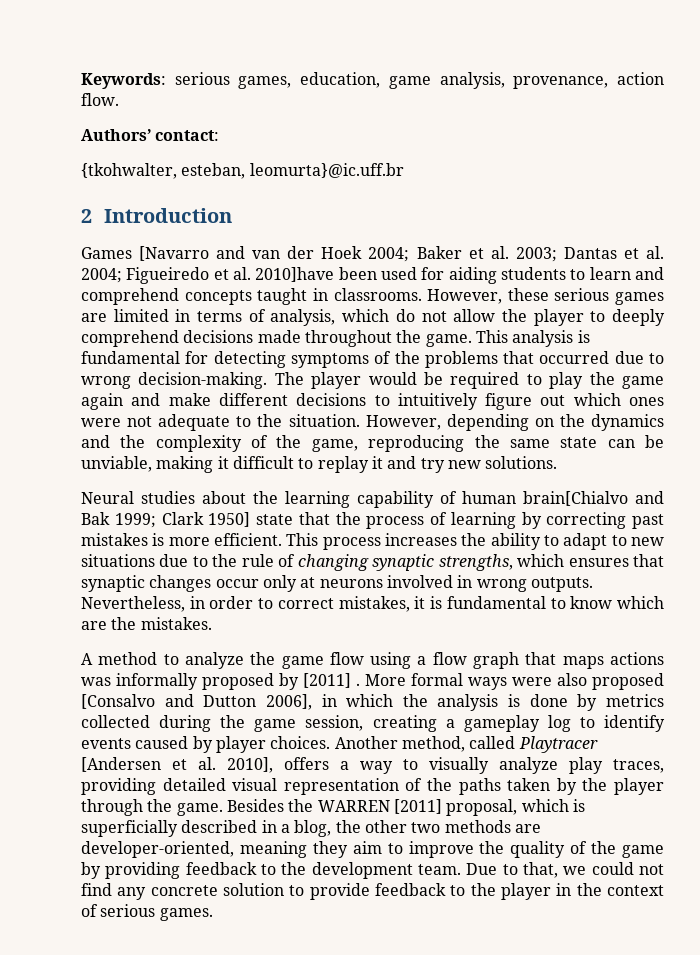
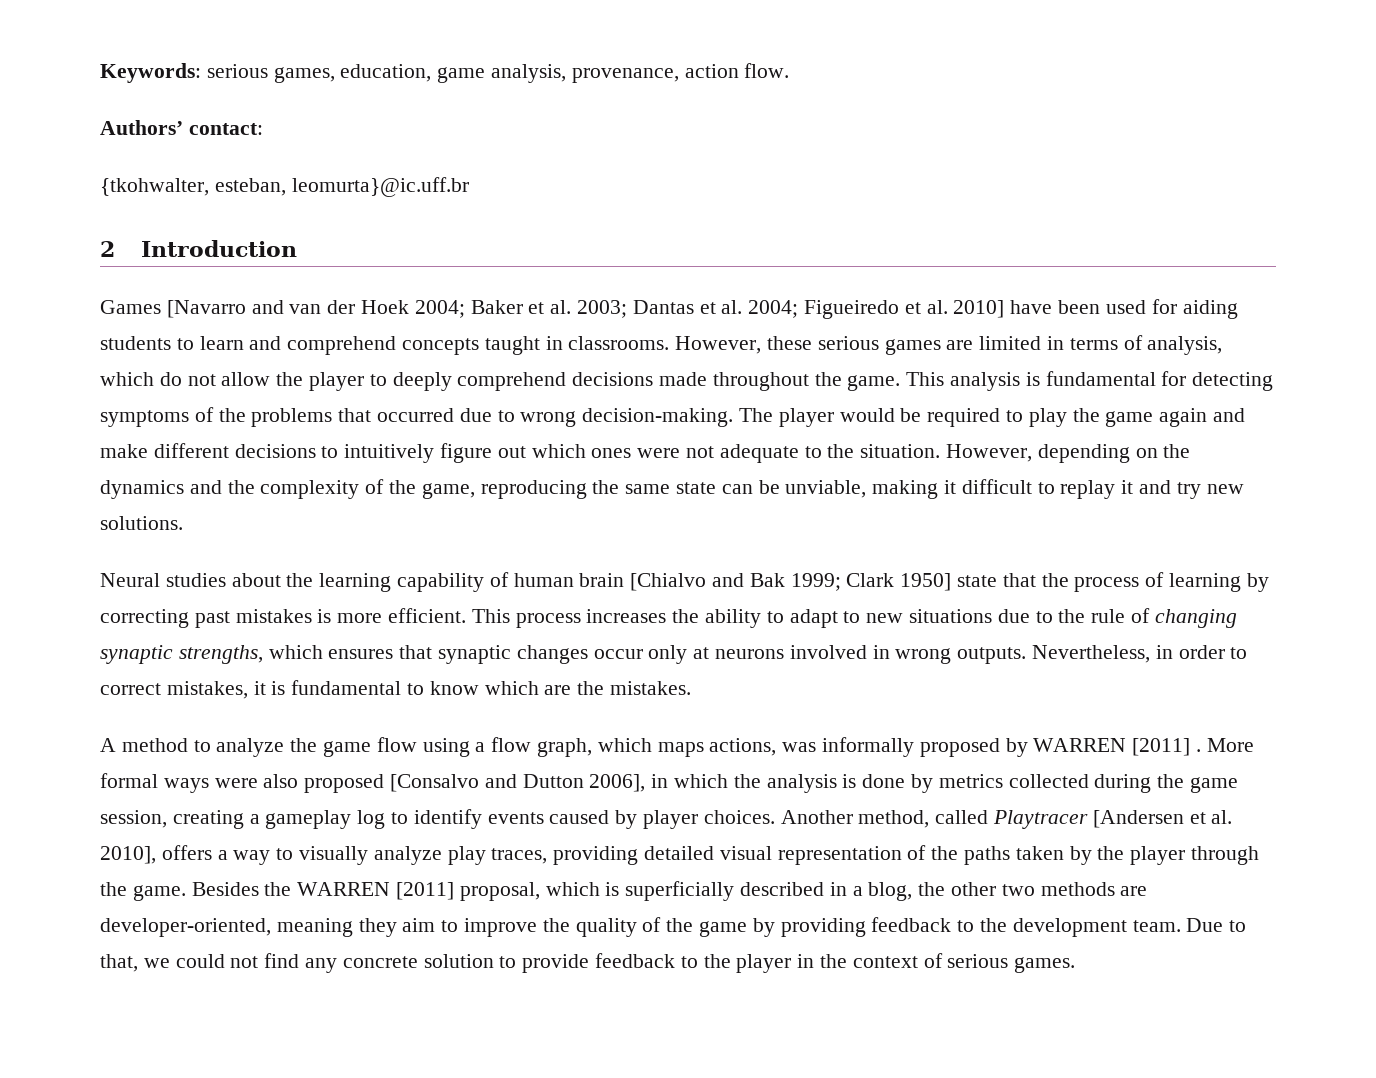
[255,267,335,282] 2010]have -> [953,300,1053,318] 2010] have
[523,491,628,506] brain[Chialvo -> [579,573,707,591] brain [Chialvo
[473,652,665,669] graph that maps actions -> [537,738,777,757] graph, which maps actions,
(299, 681) none -> [1033,738,1127,752] WARREN

